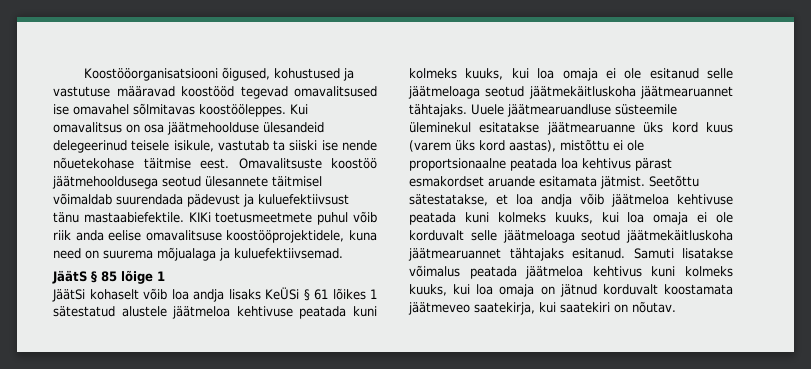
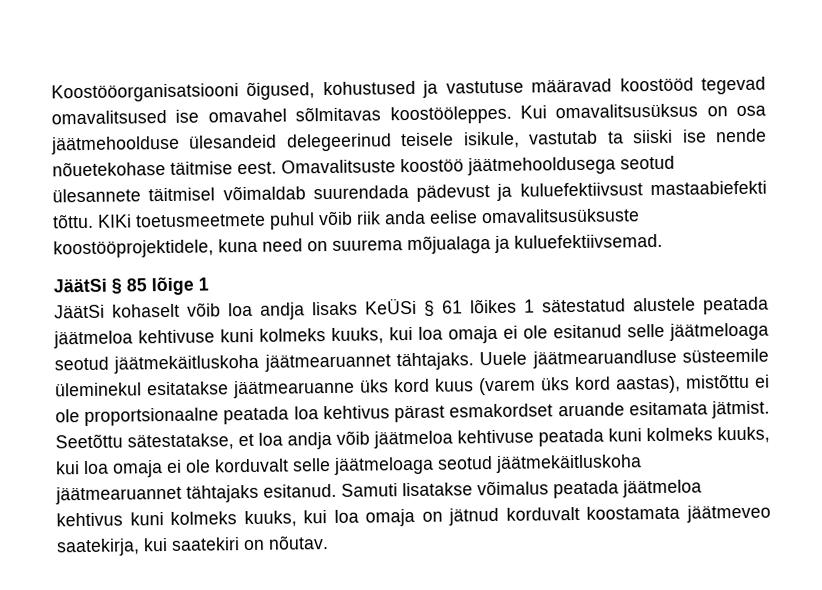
[53,122,122,133] omavalitsus -> [555,103,699,119] omavalitsusüksus
[53,212,184,223] tänu mastaabiefektile. -> [650,180,767,196] [52,213,94,229] mastaabiefekti tõttu.
[145,230,222,241] omavalitsuse -> [481,208,640,224] omavalitsusüksuste
[52,270,87,284] JäätS -> [53,278,107,293] JäätSi
[172,306,347,319] jäätmeloa kehtivuse peatada -> [703,296,769,315] [53,329,215,349] peatada jäätmeloa kehtivuse

